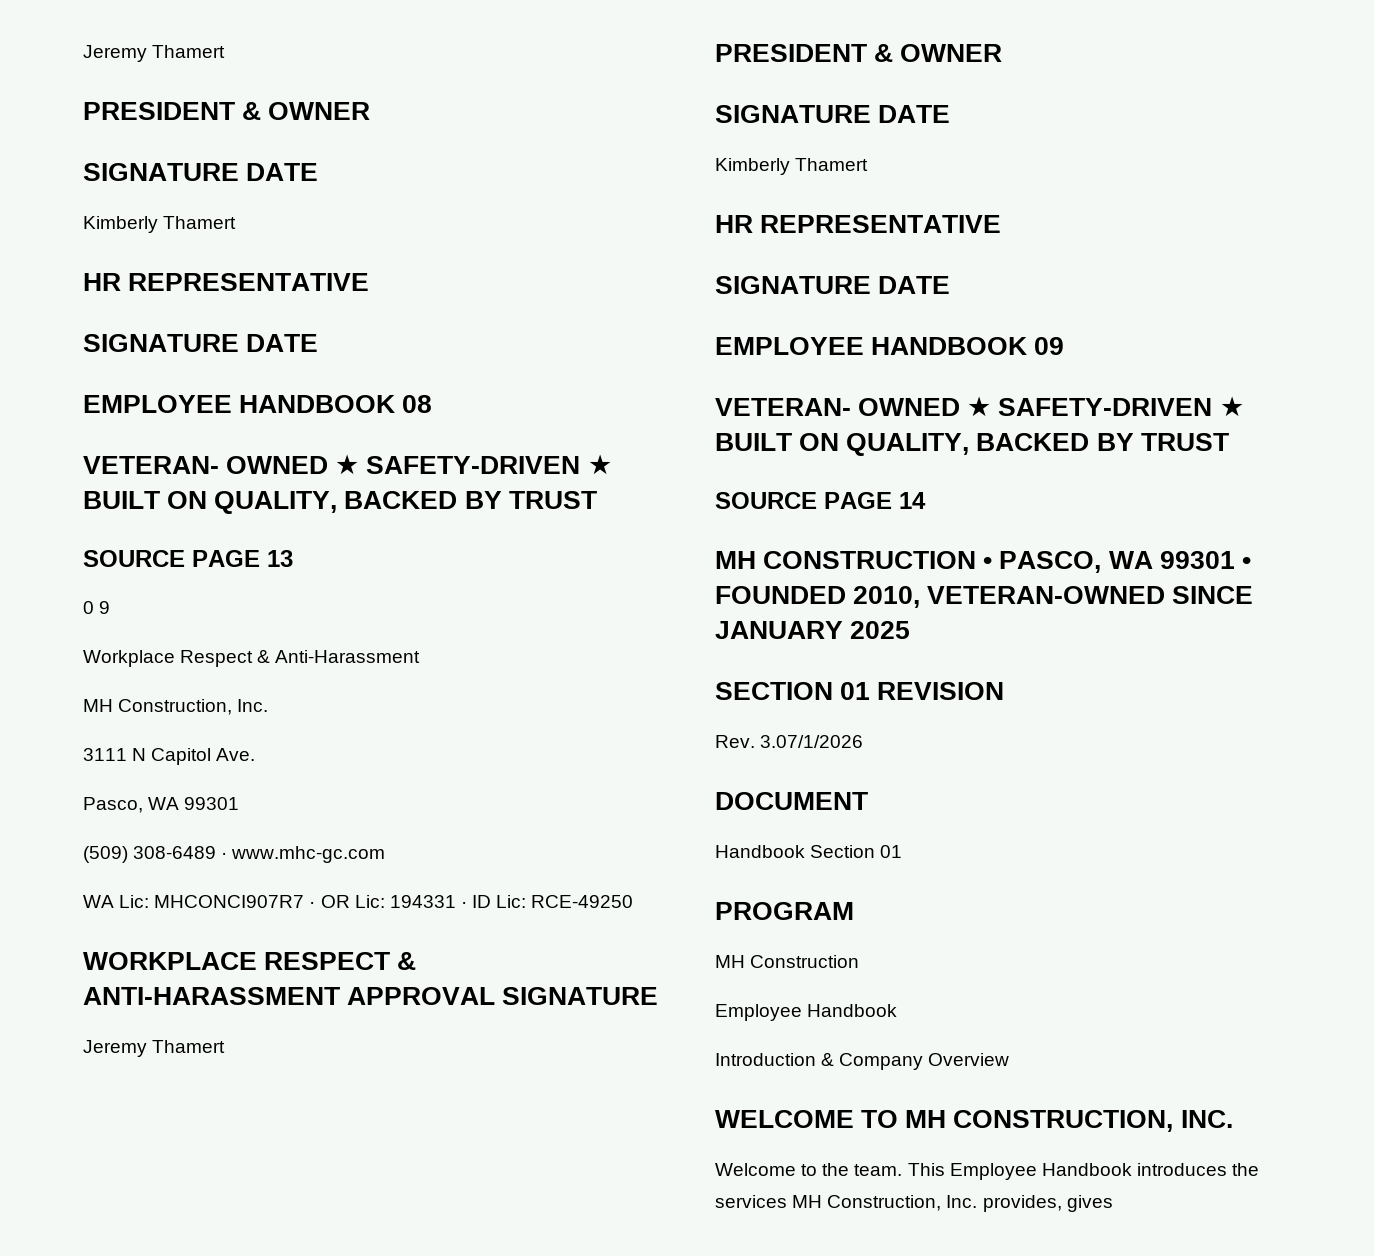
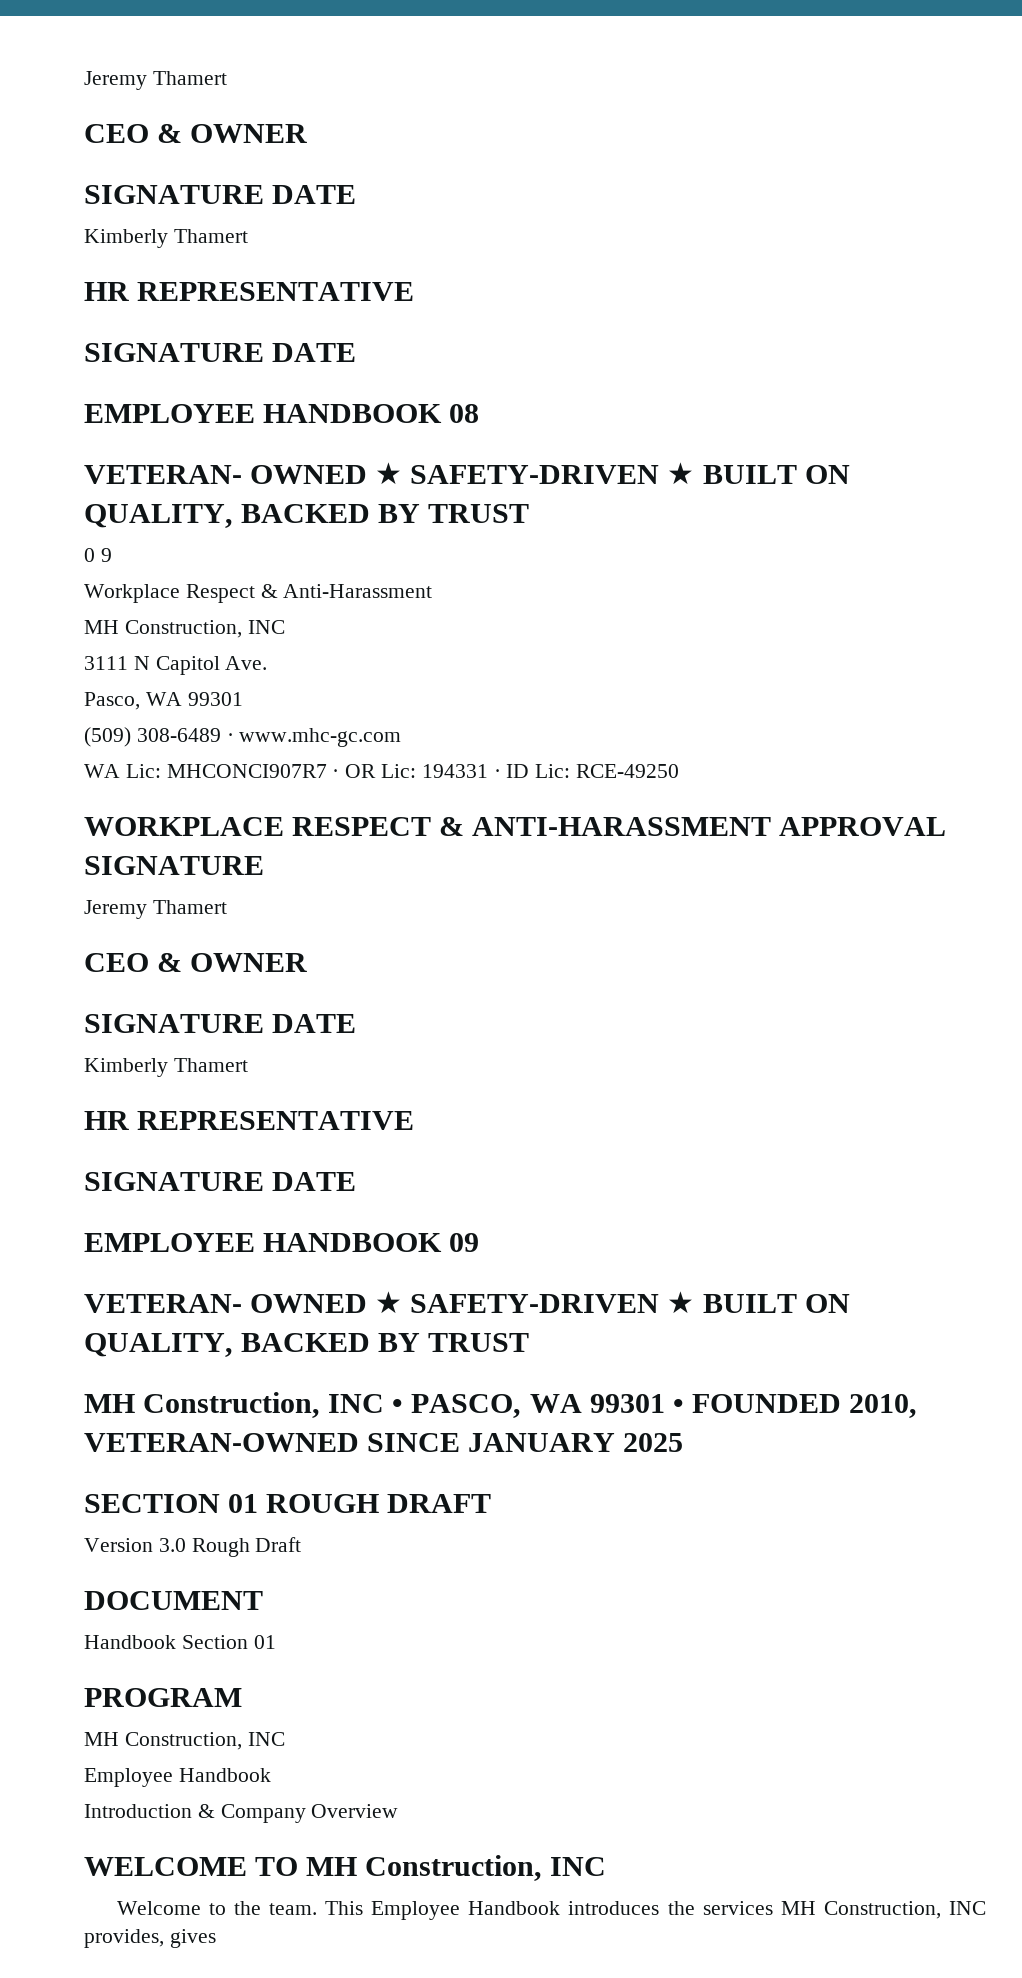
[83,45,226,62] [83,102,235,120] Jeremy Thamert // PRESIDENT -> [84,71,227,90] [84,124,149,143] Jeremy Thamert // CEO
[83,550,293,567] // SOURCE PAGE 13 -> (530, 513) none
[237,699,269,712] Inc. -> [247,620,285,634] INC
[715,44,867,62] PRESIDENT -> [84,953,149,972] CEO
[715,492,926,509] [715,551,977,569] // SOURCE PAGE 14 // MH CONSTRUCTION -> [84,1392,385,1418] // MH Construction, INC
[877,682,1005,700] [715,735,864,748] REVISION // Rev. 3.07/1/2026 -> [266,1494,492,1513] [84,1537,302,1557] ROUGH DRAFT // Version 3.0 Rough Draft
[750,955,860,968] Construction -> [124,1732,285,1750] Construction, INC
[953,1110,1233,1132] CONSTRUCTION, INC. -> [365,1855,607,1881] Construction, INC
[946,1195,978,1208] Inc. -> [948,1901,986,1915] INC

